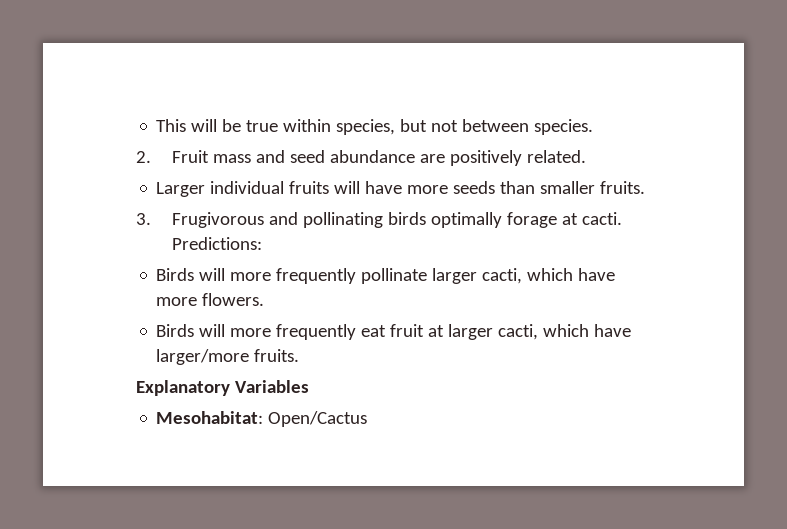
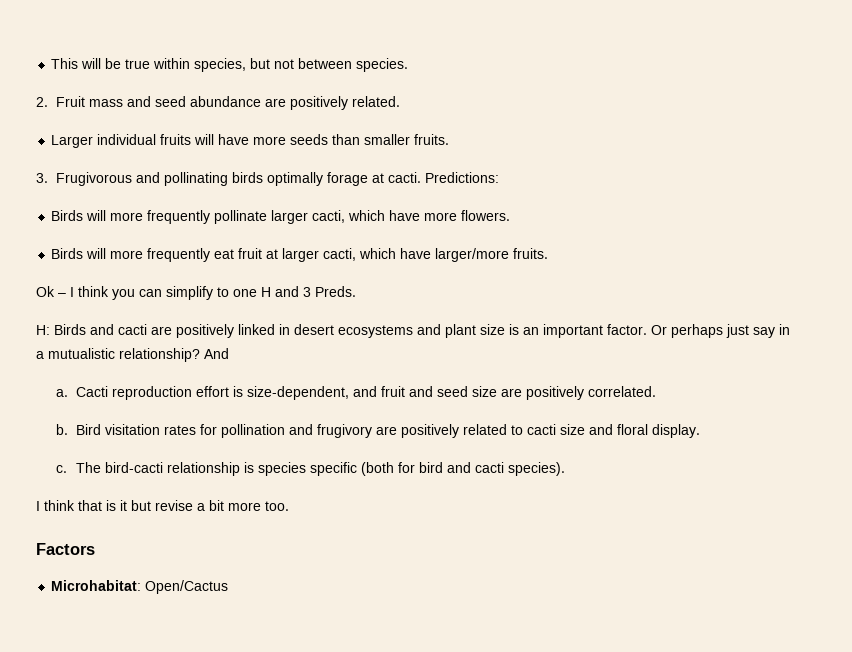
[136,380,309,396] [156,411,264,424] Explanatory Variables // Mesohabitat: -> [36,286,356,300] [36,324,790,338] [36,348,229,362] [55,386,656,400] [55,424,700,438] [55,462,565,476] [36,500,289,511] [36,543,95,555] [51,580,142,591] Ok – I think you can simplify to one H and 3 Preds. // H: Birds and cacti are positively linked in desert ecosystems and plant size is an important factor. Or perhaps just say in a mutualistic relationship? And // a. Cacti reproduction effort is size-dependent, and fruit and seed size are positively correlated. // b. Bird visitation rates for pollination and frugivory are positively related to cacti size and floral display. // c. The bird-cacti relationship is species specific (both for bird and cacti species). // I think that is it but revise a bit more too. // Factors // Microhabitat:

